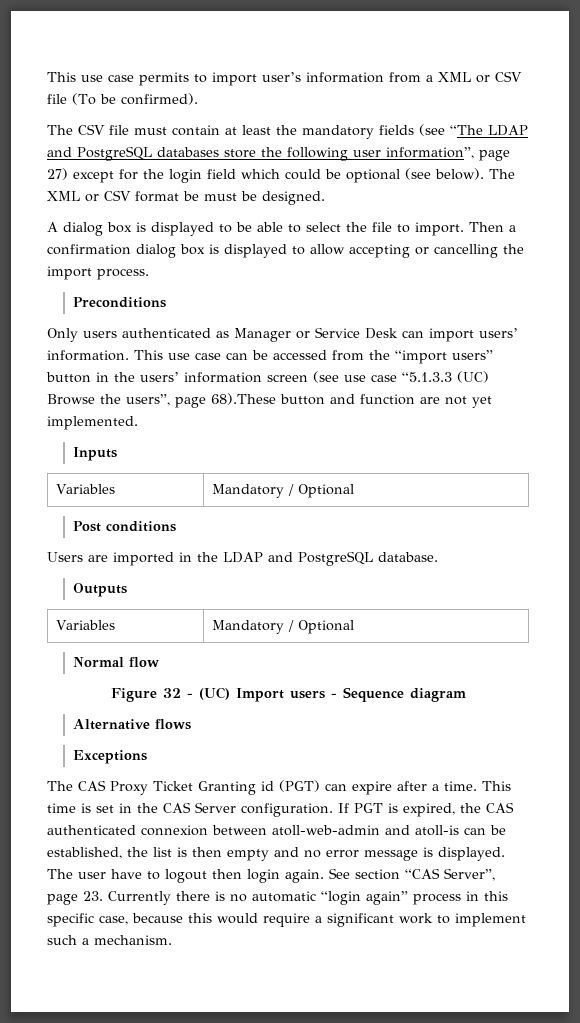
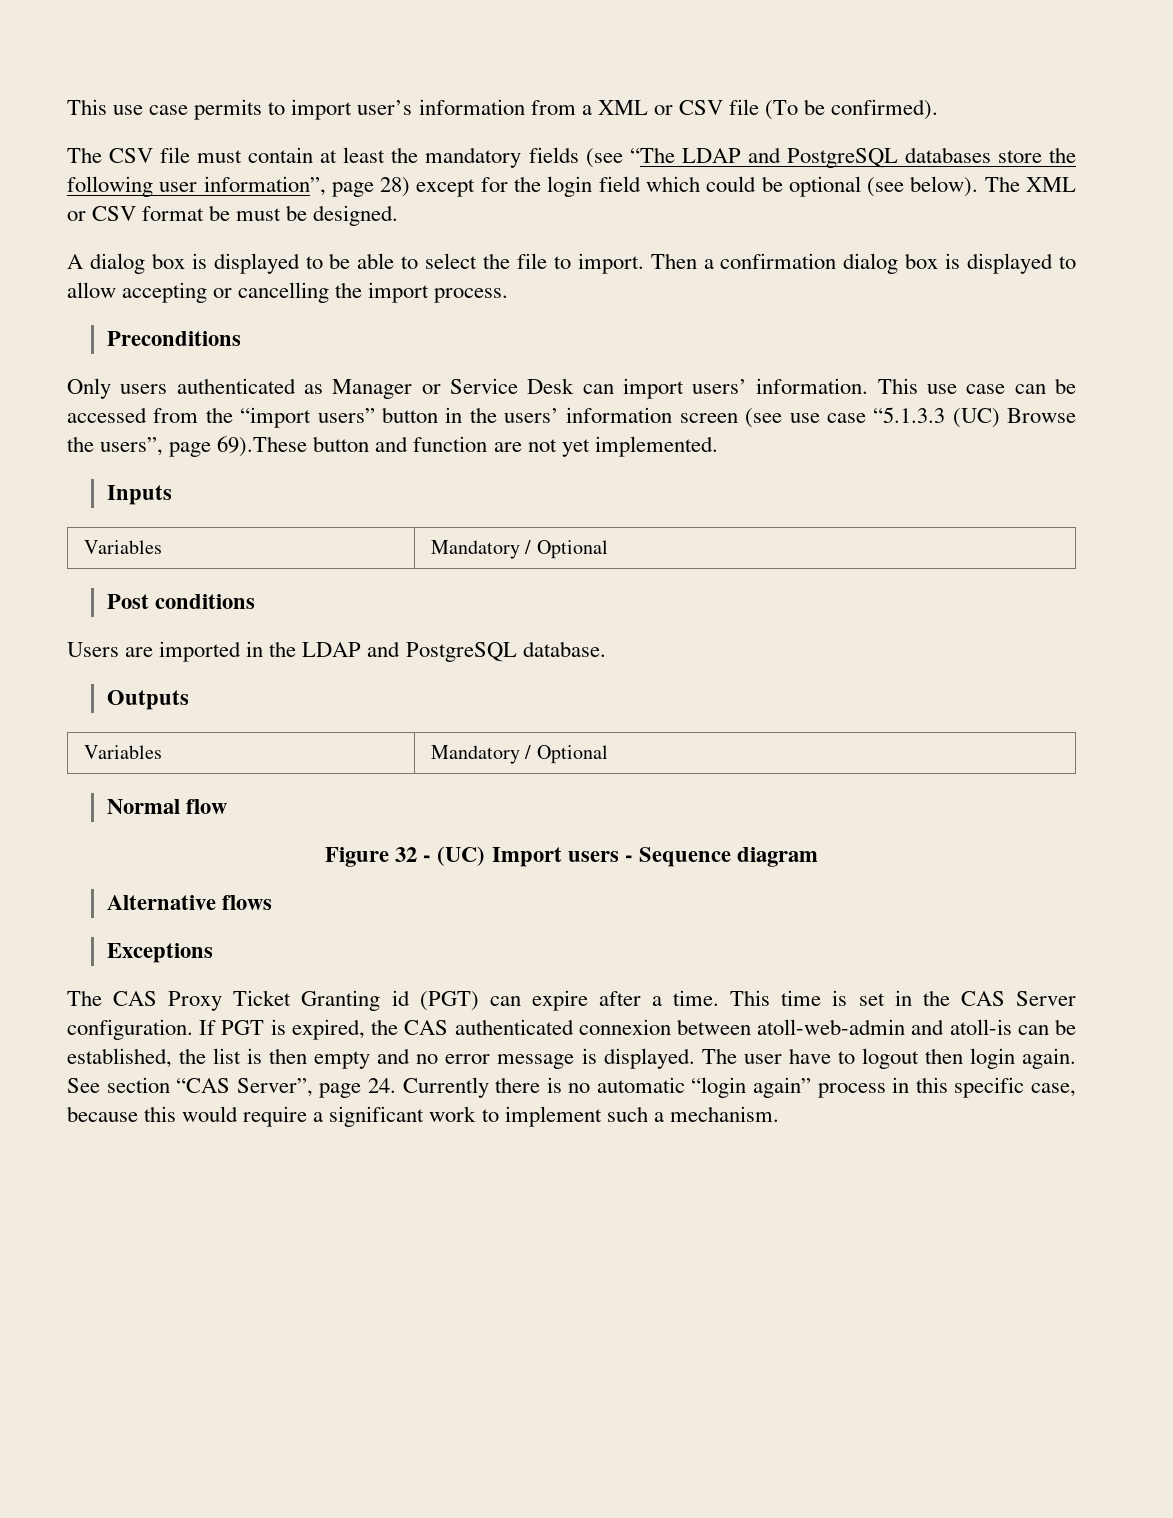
[47,168,68,180] 27) -> [380,177,411,197] 28)
[211,393,276,405] 68).These -> [217,436,308,457] 69).These
[83,891,103,901] 23. -> [367,1078,396,1093] 24.

